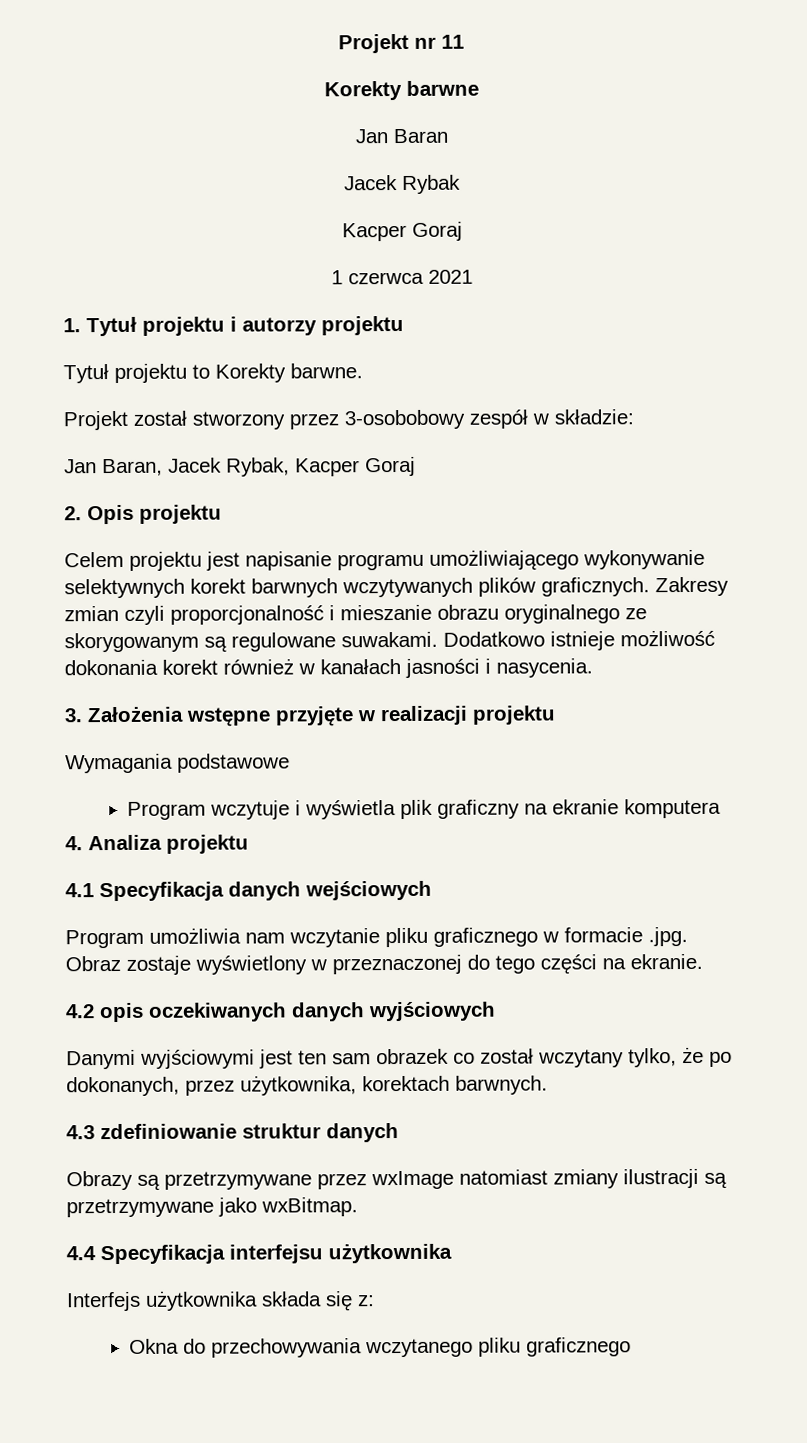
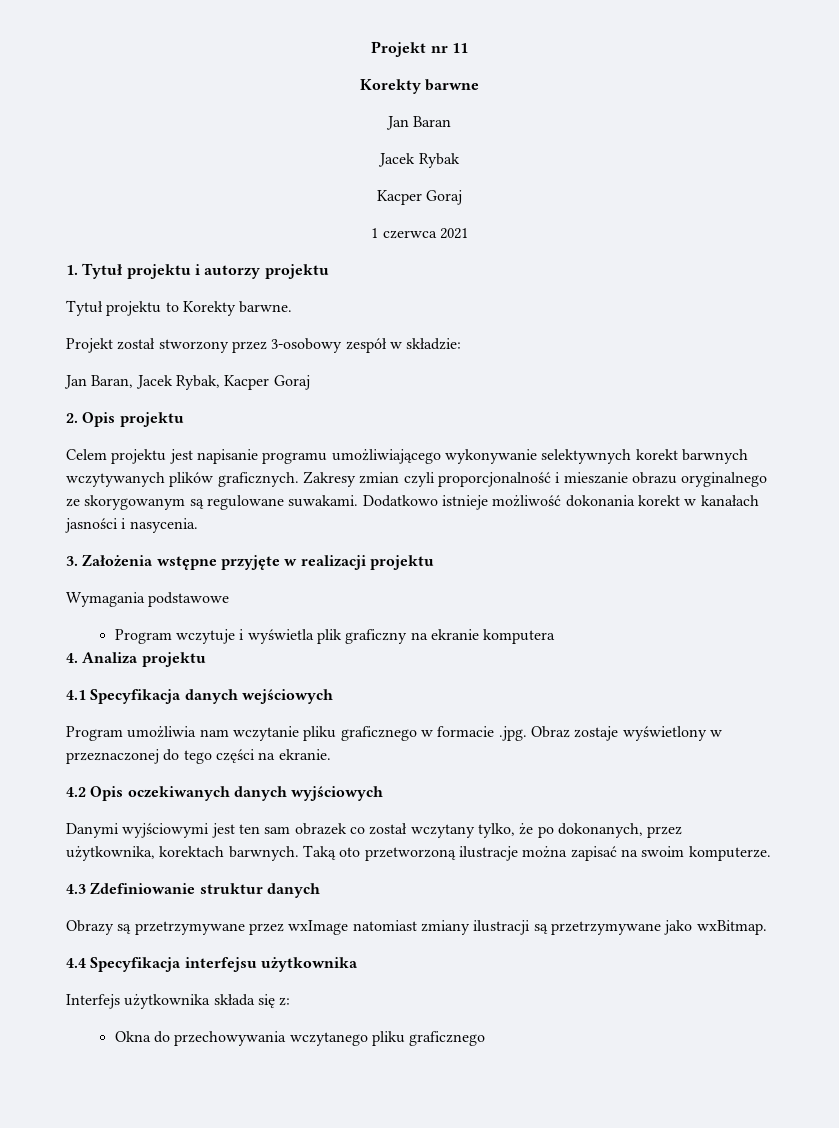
[344,409,465,430] 3-osobobowy -> [271,338,343,353] 3-osobowy
[223,658,294,675] również -> (680, 500) none
[99,1002,144,1023] opis -> [90,786,124,801] Opis
(548, 1085) none -> [302,845,771,861] Taką oto przetworzoną ilustracje można zapisać na swoim komputerze.
[100,1123,237,1140] zdefiniowanie -> [90,882,196,894] Zdefiniowanie

